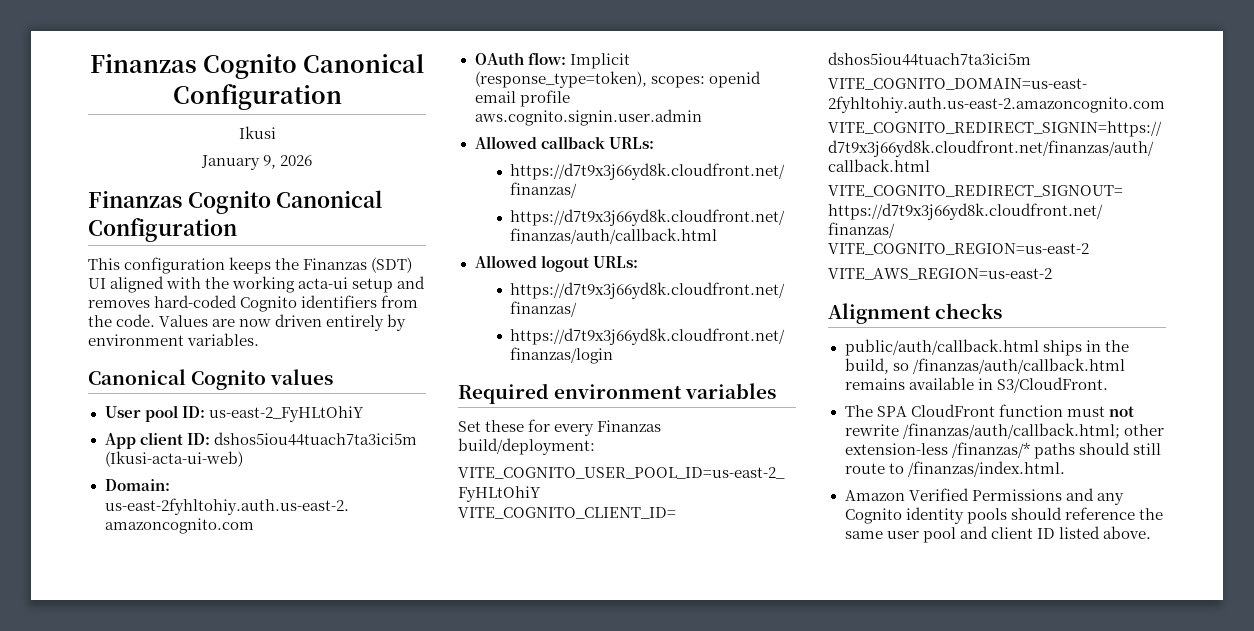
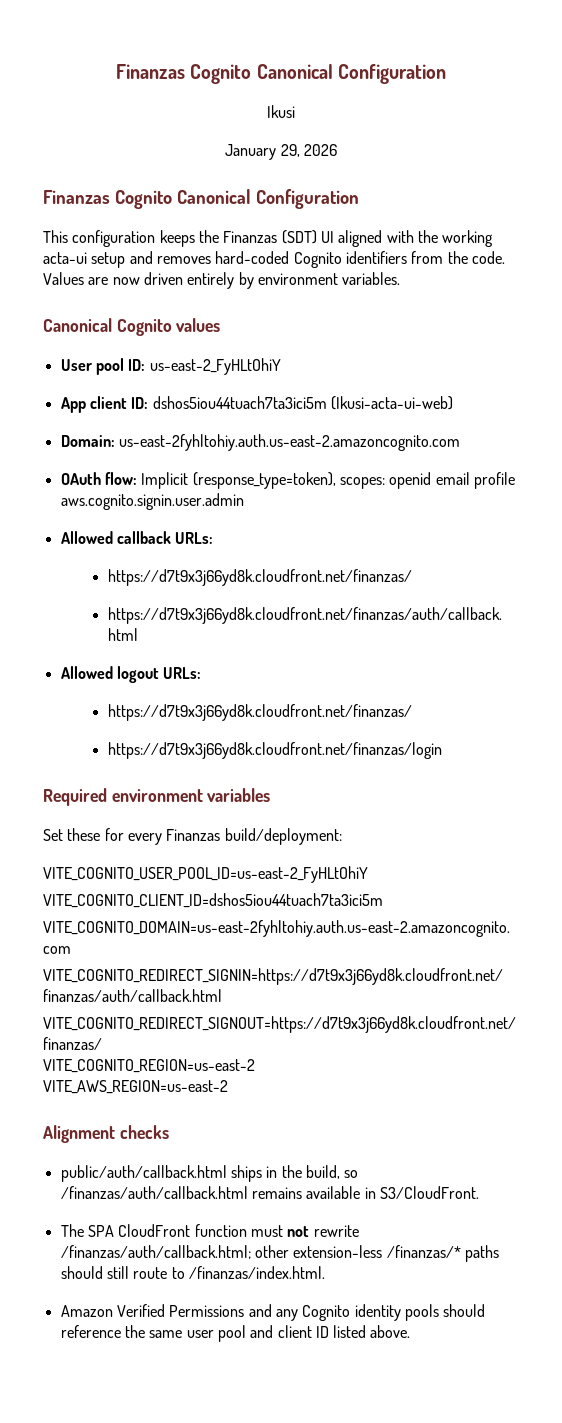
[263,155,276,169] 9, -> [280,144,300,157] 29,

